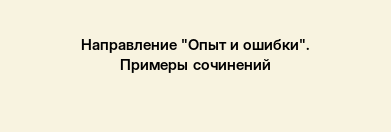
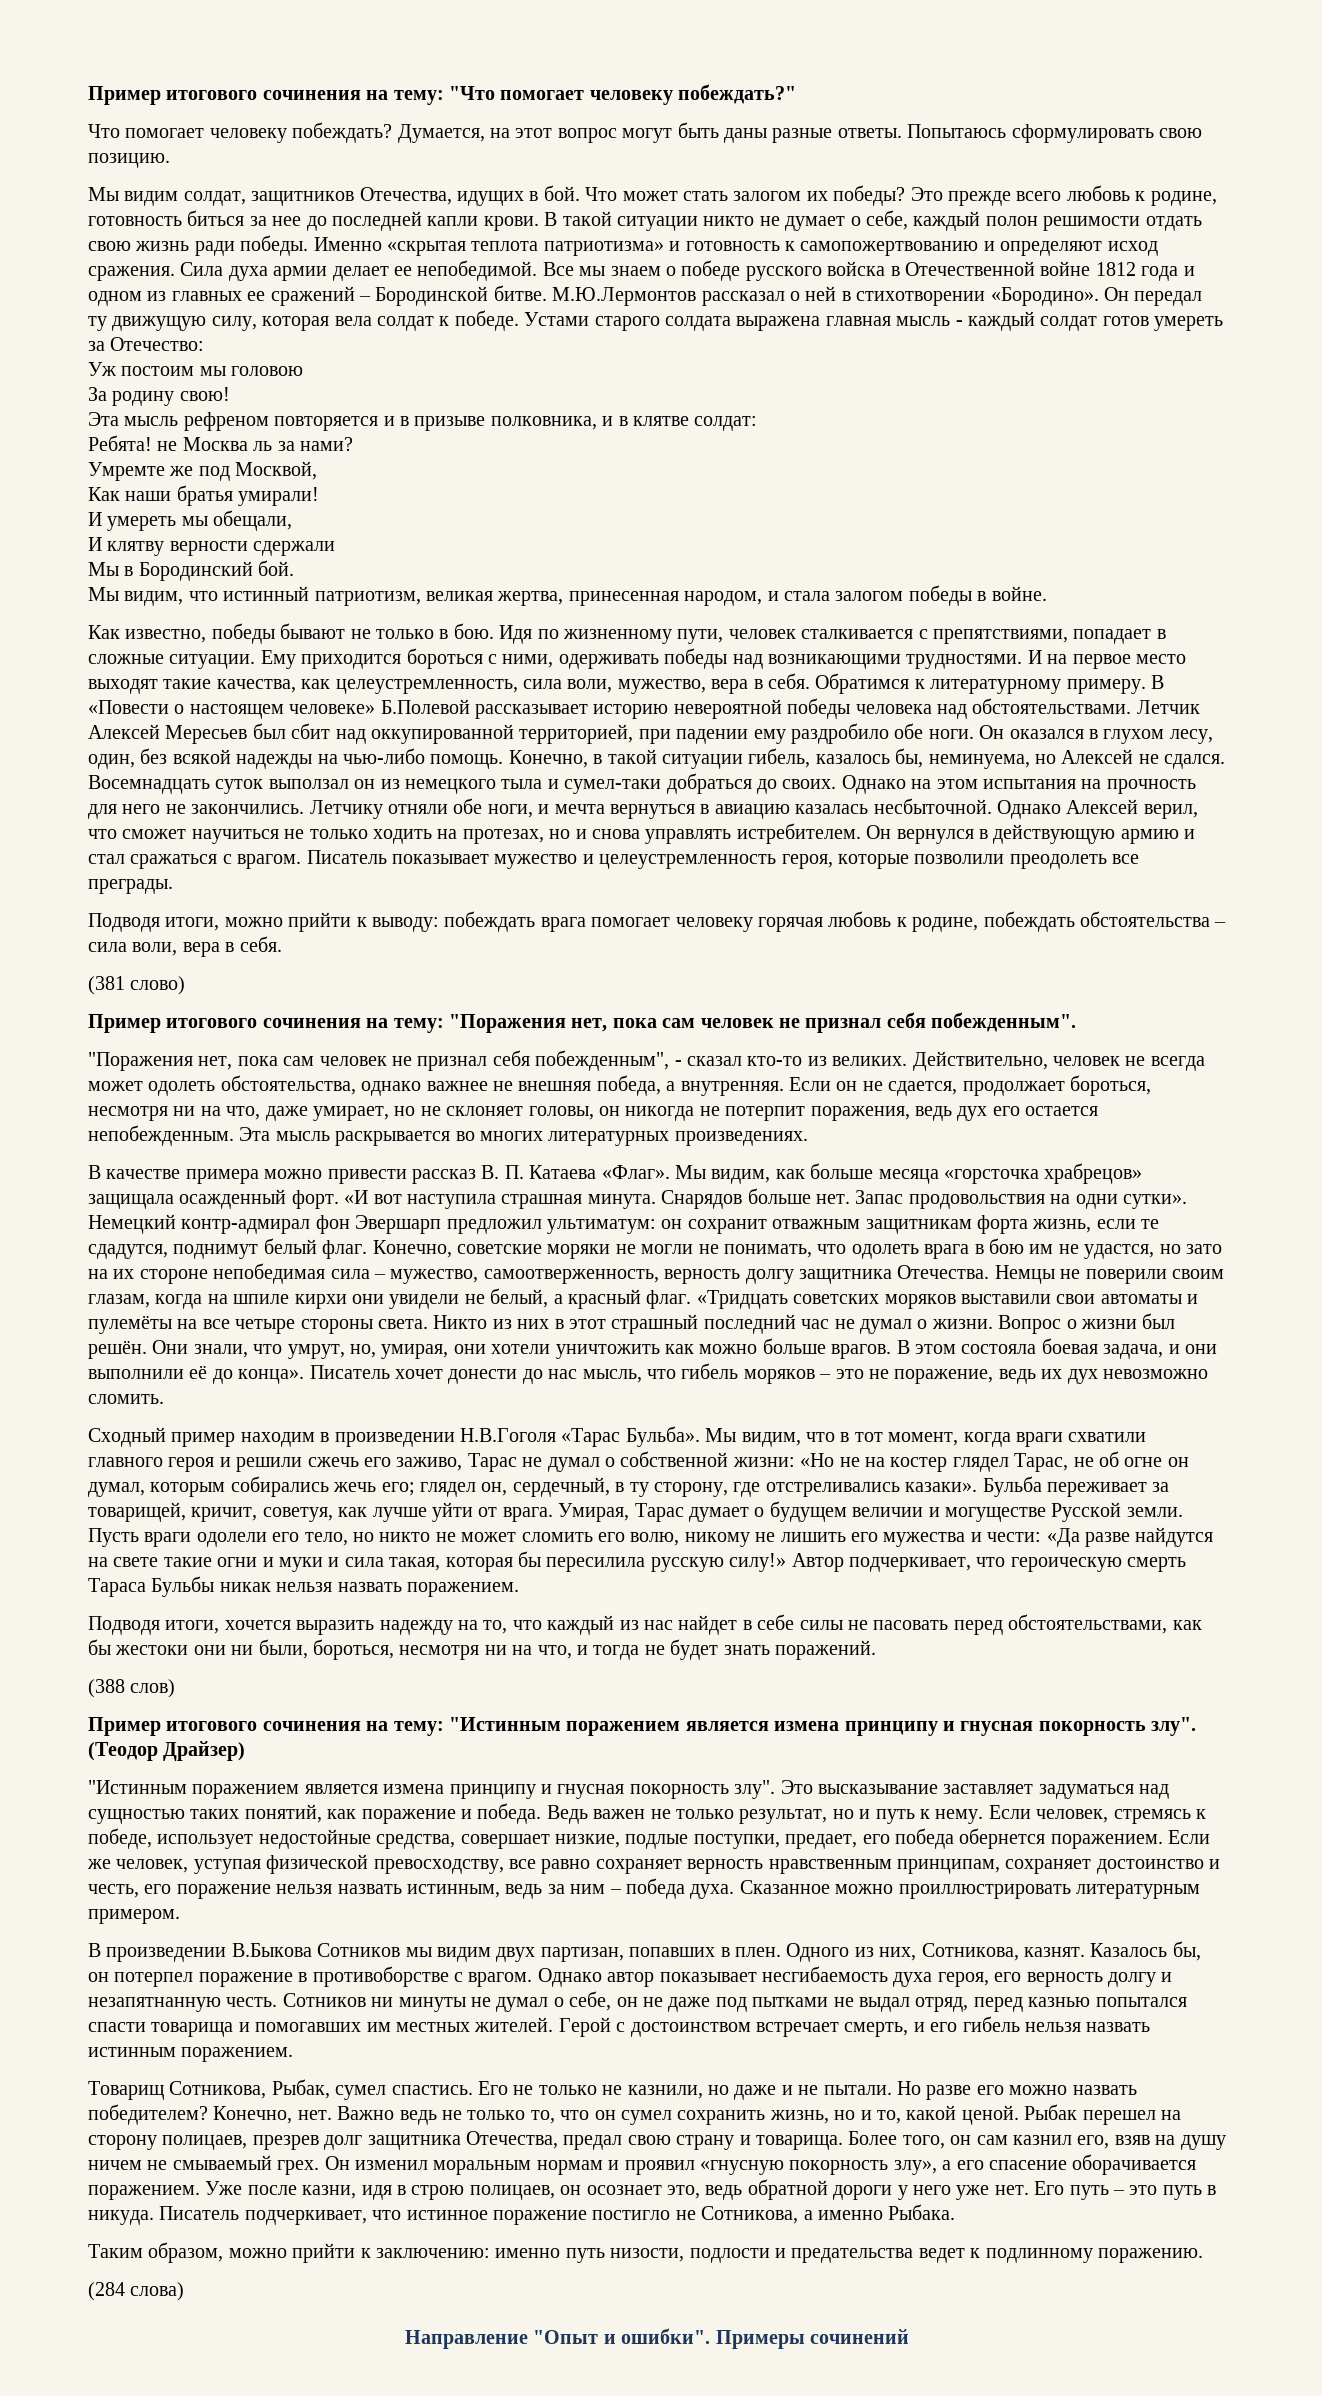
(80, 46) none -> [88,84,797,105] [88,122,1202,143] [88,153,170,168] [88,185,1217,206] [88,210,1202,231] [88,235,1158,256] [88,260,1195,281] [88,285,1203,306] [88,310,1224,331] [88,337,205,351] [88,362,304,376] [88,387,230,406] [88,412,758,431] [88,435,353,451] [88,461,318,481] [88,485,320,506] [88,510,293,531] [88,537,336,556] [88,560,295,581] [88,585,1047,606] [88,623,1166,644] [88,648,1186,669] [88,673,1164,694] [88,698,1200,719] [88,723,1213,744] [88,748,1226,769] [88,773,1196,794] [88,798,1198,819] [88,823,1196,844] [88,850,1140,869] [88,879,173,894] [88,911,1227,932] [88,936,282,957] [88,976,186,995] [88,1012,1077,1033] [88,1050,1205,1071] [88,1075,1151,1096] [88,1106,1099,1121] [88,1125,808,1146] [88,1163,1143,1184] [88,1188,1187,1209] [88,1214,1160,1234] [88,1238,1222,1259] [88,1263,1224,1284] [88,1288,1199,1309] [88,1313,1176,1334] [88,1338,1217,1359] [88,1363,1208,1384] [88,1394,164,1404] [88,1426,1147,1447] [88,1451,1189,1472] [88,1476,1170,1497] [88,1501,1183,1522] [88,1527,1214,1547] [88,1551,1187,1572] [88,1576,519,1597] [88,1614,1202,1635] [88,1639,876,1660] [88,1679,176,1698] [88,1717,1197,1736] [88,1741,246,1761] [88,1780,1170,1799] [88,1803,1206,1824] [88,1828,1211,1849] [87,1854,1221,1874] [88,1878,1200,1899] [88,1909,180,1924] [88,1941,1201,1962] [88,1966,1173,1987] [88,1991,1187,2012] [88,2016,1151,2037] [88,2047,294,2062] [88,2079,1137,2100] [88,2104,1181,2125] [88,2131,1226,2150] [88,2154,1197,2175] [88,2179,1217,2200] [88,2204,956,2225] [88,2242,1203,2263] [88,2282,185,2301] Пример итогового сочинения на тему: "Что помогает человеку побеждать?" // Что помогает человеку побеждать? Думается, на этот вопрос могут быть даны разные ответы. Попытаюсь сформулировать свою позицию. // Мы видим солдат, защитников Отечества, идущих в бой. Что может стать залогом их победы? Это прежде всего любовь к родине, готовность биться за нее до последней капли крови. В такой ситуации никто не думает о себе, каждый полон решимости отдать свою жизнь ради победы. Именно «скрытая теплота патриотизма» и готовность к самопожертвованию и определяют исход сражения. Сила духа армии делает ее непобедимой. Все мы знаем о победе русского войска в Отечественной войне 1812 года и одном из главных ее сражений – Бородинской битве. М.Ю.Лермонтов рассказал о ней в стихотворении «Бородино». Он передал ту движущую силу, которая вела солдат к победе. Устами старого солдата выражена главная мысль - каждый солдат готов умереть за Отечество: // Уж постоим мы головою // За родину свою! // Эта мысль рефреном повторяется и в призыве полковника, и в клятве солдат: // Ребята! не Москва ль за нами? // Умремте же под Москвой, // Как наши братья умирали! // И умереть мы обещали, // И клятву верности сдержали // Мы в Бородинский бой. // Мы видим, что истинный патриотизм, великая жертва, принесенная народом, и стала залогом победы в войне. // Как известно, победы бывают не только в бою. Идя по жизненному пути, человек сталкивается с препятствиями, попадает в сложные ситуации. Ему приходится бороться с ними, одерживать победы над возникающими трудностями. И на первое место выходят такие качества, как целеустремленность, сила воли, мужество, вера в себя. Обратимся к литературному примеру. В «Повести о настоящем человеке» Б.Полевой рассказывает историю невероятной победы человека над обстоятельствами. Летчик Алексей Мересьев был сбит над оккупированной территорией, при падении ему раздробило обе ноги. Он оказался в глухом лесу, один, без всякой надежды на чью-либо помощь. Конечно, в такой ситуации гибель, казалось бы, неминуема, но Алексей не сдался. Восемнадцать суток выползал он из немецкого тыла и сумел-таки добраться до своих. Однако на этом испытания на прочность для него не закончились. Летчику отняли обе ноги, и мечта вернуться в авиацию казалась несбыточной. Однако Алексей верил, что сможет научиться не только ходить на протезах, но и снова управлять истребителем. Он вернулся в действующую армию и стал сражаться с врагом. Писатель показывает мужество и целеустремленность героя, которые позволили преодолеть все преграды. // Подводя итоги, можно прийти к выводу: побеждать врага помогает человеку горячая любовь к родине, побеждать обстоятельства – сила воли, вера в себя. // (381 слово) // Пример итогового сочинения на тему: "Поражения нет, пока сам человек не признал себя побежденным". // "Поражения нет, пока сам человек не признал себя побежденным", - сказал кто-то из великих. Действительно, человек не всегда может одолеть обстоятельства, однако важнее не внешняя победа, а внутренняя. Если он не сдается, продолжает бороться, несмотря ни на что, даже умирает, но не склоняет головы, он никогда не потерпит поражения, ведь дух его остается непобежденным. Эта мысль раскрывается во многих литературных произведениях. // В качестве примера можно привести рассказ В. П. Катаева «Флаг». Мы видим, как больше месяца «горсточка храбрецов» защищала осажденный форт. «И вот наступила страшная минута. Снарядов больше нет. Запас продовольствия на одни сутки». Немецкий контр-адмирал фон Эвершарп предложил ультиматум: он сохранит отважным защитникам форта жизнь, если те сдадутся, поднимут белый флаг. Конечно, советские моряки не могли не понимать, что одолеть врага в бою им не удастся, но зато на их стороне непобедимая сила – мужество, самоотверженность, верность долгу защитника Отечества. Немцы не поверили своим глазам, когда на шпиле кирхи они увидели не белый, а красный флаг. «Тридцать советских моряков выставили свои автоматы и пулемёты на все четыре стороны света. Никто из них в этот страшный последний час не думал о жизни. Вопрос о жизни был решён. Они знали, что умрут, но, умирая, они хотели уничтожить как можно больше врагов. В этом состояла боевая задача, и они выполнили её до конца». Писатель хочет донести до нас мысль, что гибель моряков – это не поражение, ведь их дух невозможно сломить. // Сходный пример находим в произведении Н.В.Гоголя «Тарас Бульба». Мы видим, что в тот момент, когда враги схватили главного героя и решили сжечь его заживо, Тарас не думал о собственной жизни: «Но не на костер глядел Тарас, не об огне он думал, которым собирались жечь его; глядел он, сердечный, в ту сторону, где отстреливались казаки». Бульба переживает за товарищей, кричит, советуя, как лучше уйти от врага. Умирая, Тарас думает о будущем величии и могуществе Русской земли. Пусть враги одолели его тело, но никто не может сломить его волю, никому не лишить его мужества и чести: «Да разве найдутся на свете такие огни и муки и сила такая, которая бы пересилила русскую силу!» Автор подчеркивает, что героическую смерть Тараса Бульбы никак нельзя назвать поражением. // Подводя итоги, хочется выразить надежду на то, что каждый из нас найдет в себе силы не пасовать перед обстоятельствами, как бы жестоки они ни были, бороться, несмотря ни на что, и тогда не будет знать поражений. // (388 слов) // Пример итогового сочинения на тему: "Истинным поражением является измена принципу и гнусная покорность злу". (Теодор Драйзер) // "Истинным поражением является измена принципу и гнусная покорность злу". Это высказывание заставляет задуматься над сущностью таких понятий, как поражение и победа. Ведь важен не только результат, но и путь к нему. Если человек, стремясь к победе, использует недостойные средства, совершает низкие, подлые поступки, предает, его победа обернется поражением. Если же человек, уступая физической превосходству, все равно сохраняет верность нравственным принципам, сохраняет достоинство и честь, его поражение нельзя назвать истинным, ведь за ним – победа духа. Сказанное можно проиллюстрировать литературным примером. // В произведении В.Быкова Сотников мы видим двух партизан, попавших в плен. Одного из них, Сотникова, казнят. Казалось бы, он потерпел поражение в противоборстве с врагом. Однако автор показывает несгибаемость духа героя, его верность долгу и незапятнанную честь. Сотников ни минуты не думал о себе, он не даже под пытками не выдал отряд, перед казнью попытался спасти товарища и помогавших им местных жителей. Герой с достоинством встречает смерть, и его гибель нельзя назвать истинным поражением. // Товарищ Сотникова, Рыбак, сумел спастись. Его не только не казнили, но даже и не пытали. Но разве его можно назвать победителем? Конечно, нет. Важно ведь не только то, что он сумел сохранить жизнь, но и то, какой ценой. Рыбак перешел на сторону полицаев, презрев долг защитника Отечества, предал свою страну и товарища. Более того, он сам казнил его, взяв на душу ничем не смываемый грех. Он изменил моральным нормам и проявил «гнусную покорность злу», а его спасение оборачивается поражением. Уже после казни, идя в строю полицаев, он осознает это, ведь обратной дороги у него уже нет. Его путь – это путь в никуда. Писатель подчеркивает, что истинное поражение постигло не Сотникова, а именно Рыбака. // Таким образом, можно прийти к заключению: именно путь низости, подлости и предательства ведет к подлинному поражению. // (284 слова) //

